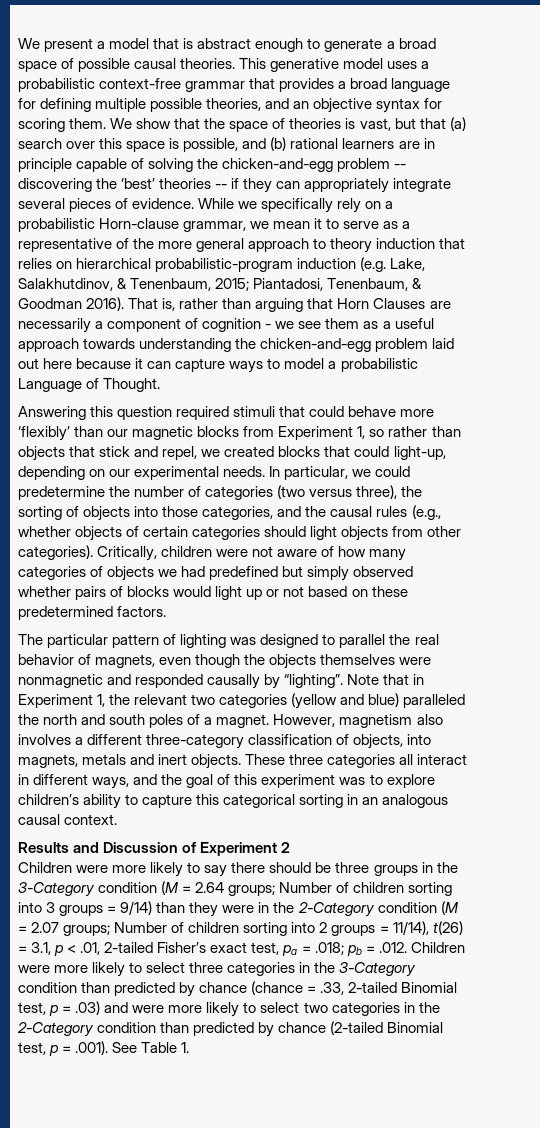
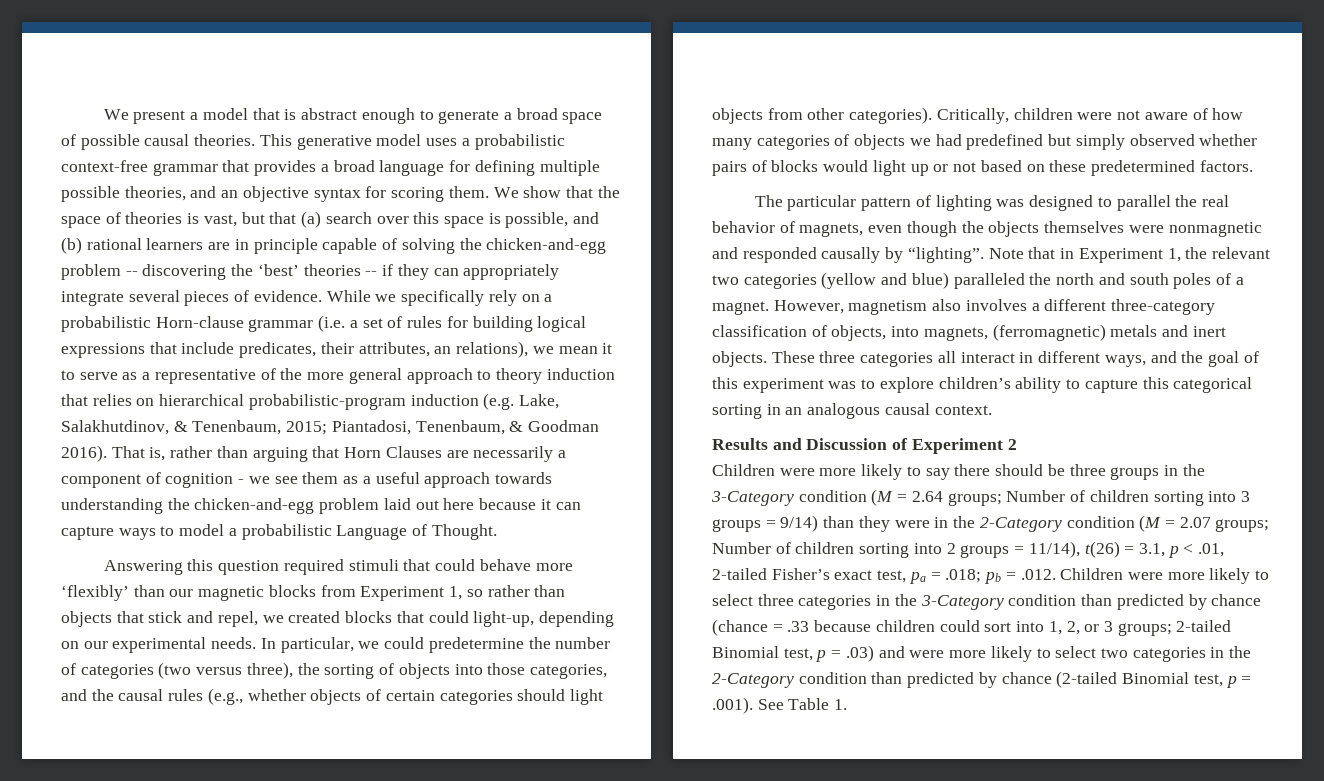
[183,221,247,232] grammar, -> [248,315,587,332] [61,341,529,358] grammar (i.e. a set of rules for building logical expressions that include predicates, their attributes, an relations),
(78, 761) none -> [992,324,1106,341] (ferromagnetic)
[320,982,345,995] .33, -> [787,620,1172,636] .33 because children could sort into 1, 2, or 3 groups;

